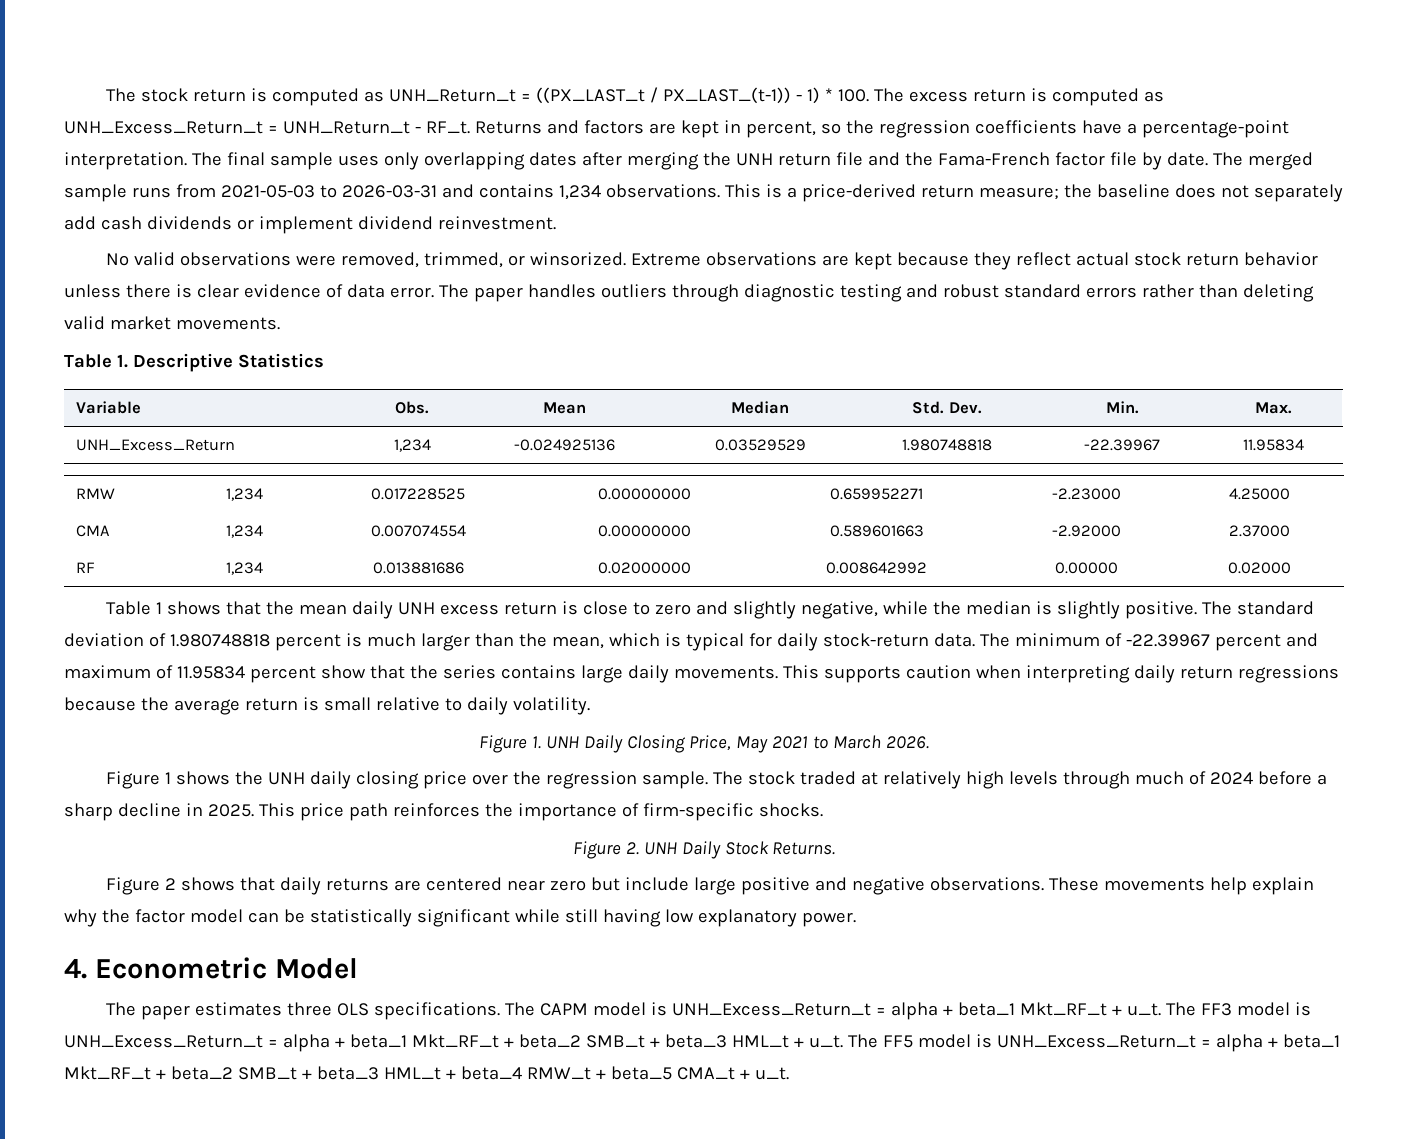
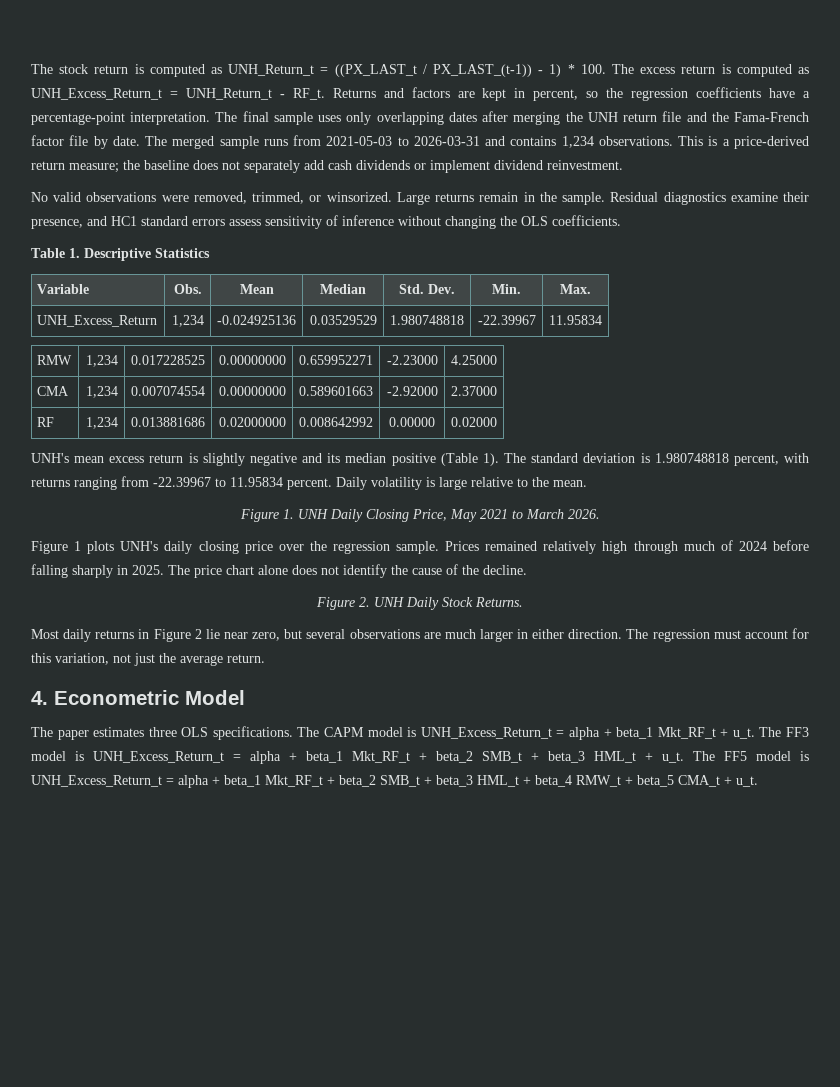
[631,252,1319,270] [64,284,1314,302] [64,316,280,330] Extreme observations are kept because they reflect actual stock return behavior unless there is clear evidence of data error. The paper handles outliers through diagnostic testing and robust standard errors rather than deleting valid market movements. -> [396,192,810,205] [31,215,621,229] Large returns remain in the sample. Residual diagnostics examine their presence, and HC1 standard errors assess sensitivity of inference without changing the OLS coefficients.
[106,601,1315,619] [64,633,1318,651] [64,665,1339,683] [64,697,590,715] Table 1 shows that the mean daily UNH excess return is close to zero and slightly negative, while the median is slightly positive. The standard deviation of 1.980748818 percent is much larger than the mean, which is typical for daily stock-return data. The minimum of -22.39967 percent and maximum of 11.95834 percent show that the series contains large daily movements. This supports caution when interpreting daily return regressions because the average return is small relative to daily volatility. -> [31,453,809,466] [31,476,587,490] UNH's mean excess return is slightly negative and its median positive (Table 1). The standard deviation is 1.980748818 percent, with returns ranging from -22.39967 to 11.95834 percent. Daily volatility is large relative to the mean.
[176,771,306,785] shows the UNH -> [87,541,159,554] plots UNH's
[713,771,879,785] The stock traded at -> [445,541,538,551] Prices remained
[1009,771,1059,785] levels -> (628, 547) none
[1317,774,1328,785] [64,803,823,821] a sharp decline in 2025. This price path reinforces the importance of firm-specific shocks. -> [31,564,527,578] falling sharply in 2025. The price chart alone does not identify the cause of the decline.
[106,877,1315,895] [64,909,856,927] Figure 2 shows that daily returns are centered near zero but include large positive and negative observations. These movements help explain why the factor model can be statistically significant while still having low explanatory power. -> [31,628,809,642] [31,653,265,666] Most daily returns in Figure 2 lie near zero, but several observations are much larger in either direction. The regression must account for this variation, not just the average return.

